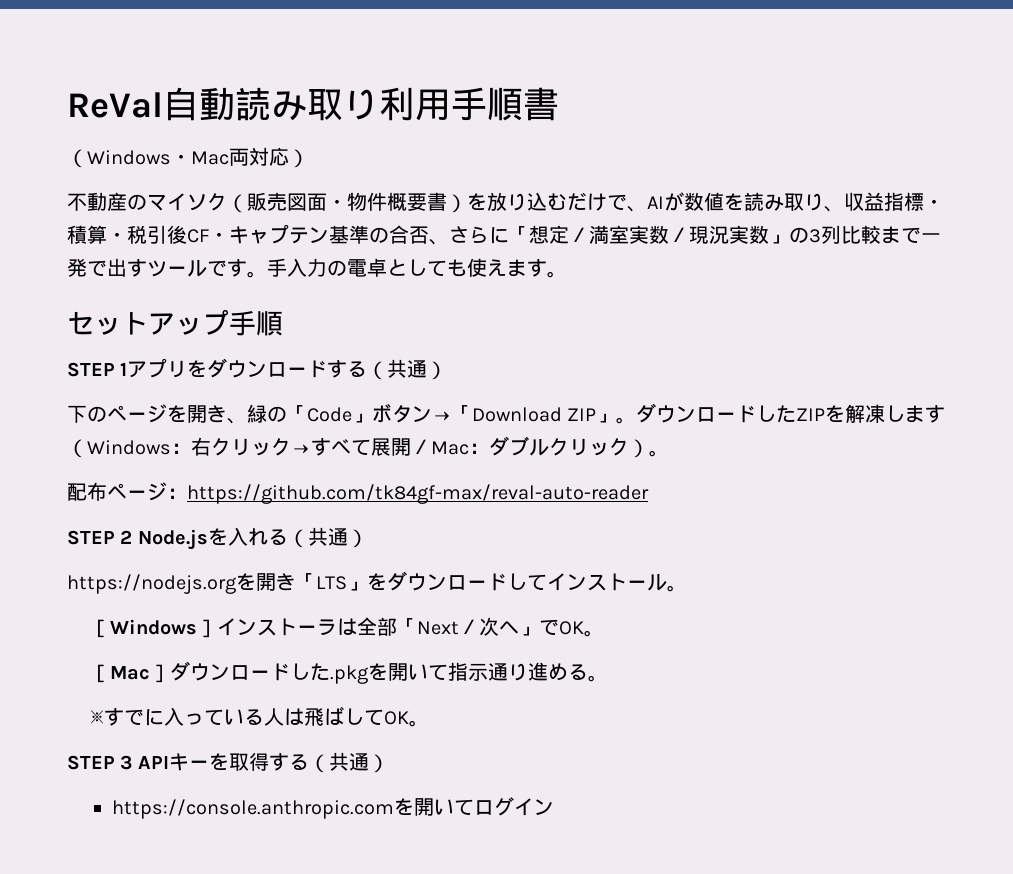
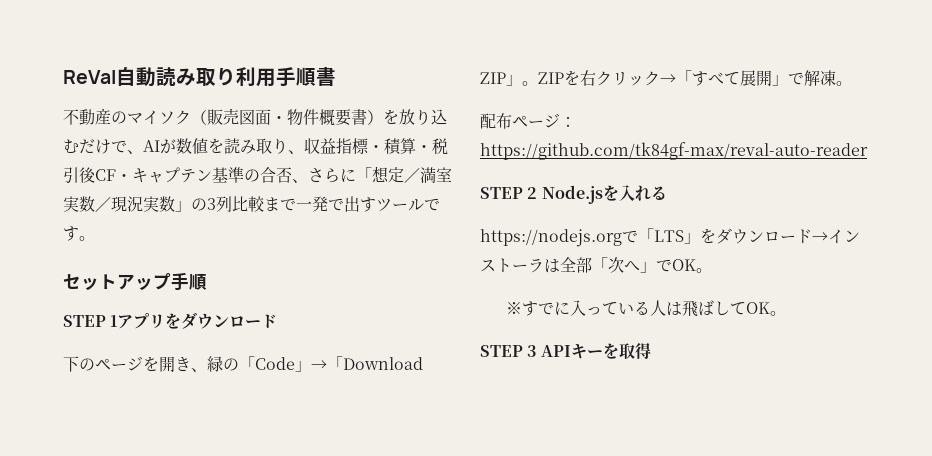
[67,147,309,168] // （Windows・Mac両対応） -> (336, 76) none
[267,258,567,278] 手入力の電卓としても使えます。 -> (95, 238) none
[327,359,448,380] する（共通） -> (278, 321) none
[372,403,432,423] ボタン -> (311, 366) none
[636,403,946,423] [67,439,191,458] ダウンロードしたZIPを解凍します（Windows： -> [538,70,580,86] ZIPを
(311, 449) none -> [676,70,692,84] 「
[411,436,649,458] ／Mac：ダブルクリック） -> [772,70,836,86] 」で解凍
[287,527,368,548] （共通） -> (667, 193) none
[236,573,296,591] を開き -> [622,230,638,243] で
[507,573,687,592] [90,619,218,638] してインストール。 // ［Windows］ -> [812,232,828,242] →
[417,619,480,635] Next／ -> (608, 264) none
[90,661,609,684] // ［Mac］ダウンロードした.pkgを開いて指示通り進める。 -> (712, 270) none
[268,752,389,773] [112,797,555,819] する（共通） // https://console.anthropic.comを開いてログイン -> (651, 351) none

